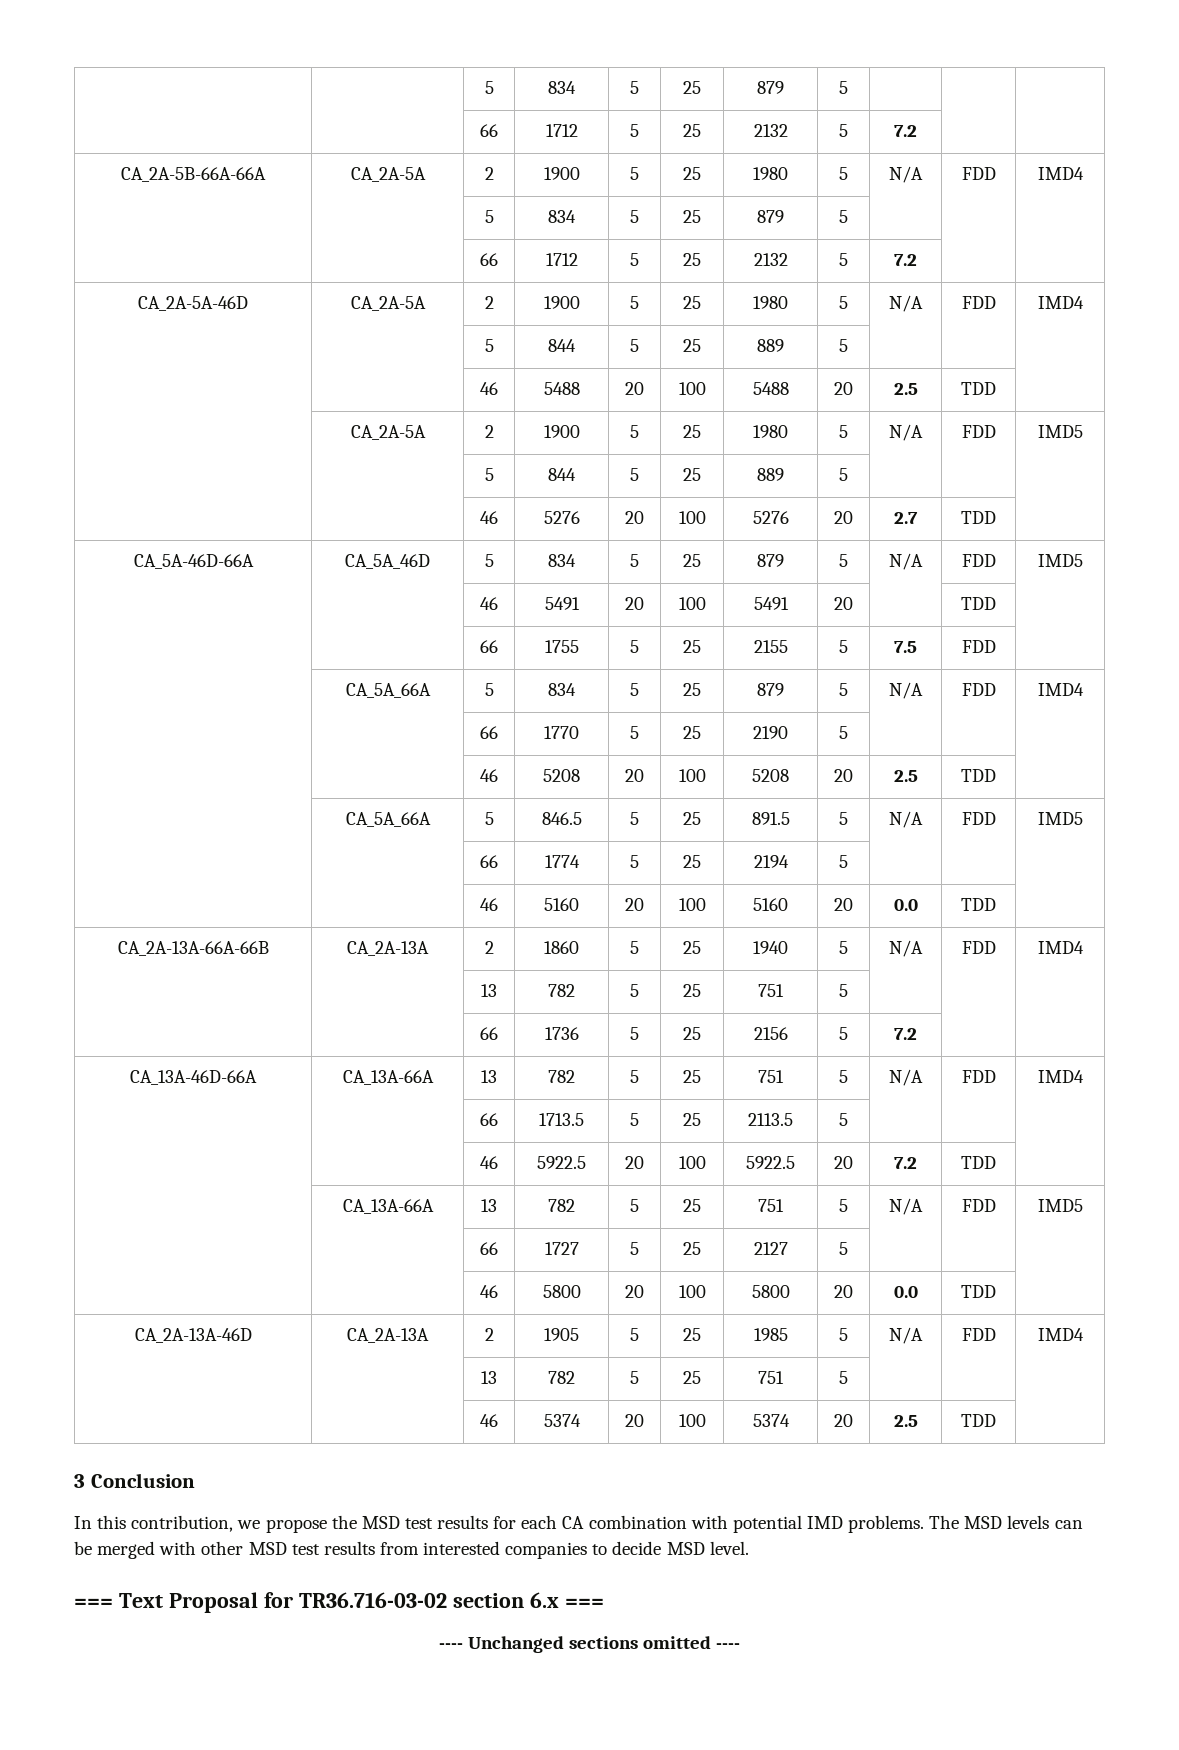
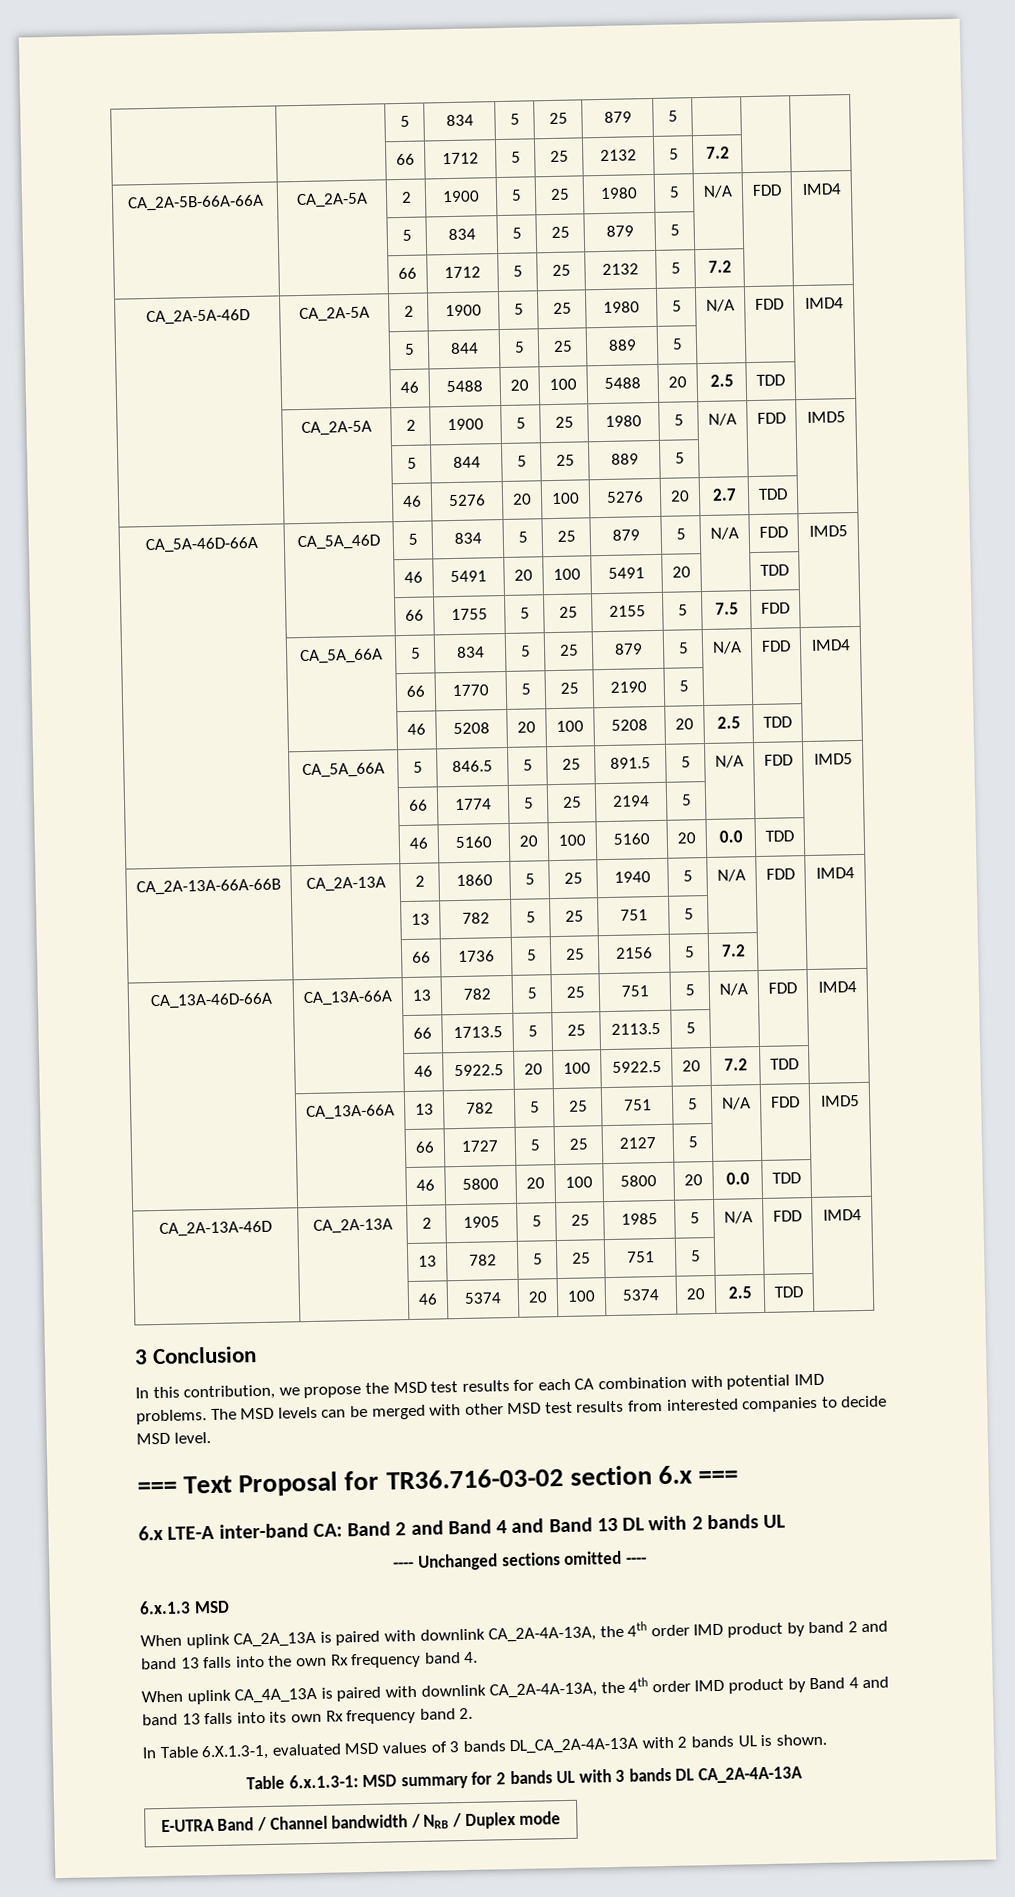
(604, 1603) none -> [138,1514,787,1541] // 6.x LTE-A inter-band CA: Band 2 and Band 4 and Band 13 DL with 2 bands UL
(741, 1646) none -> [139,1600,230,1615] [140,1620,889,1649] [141,1651,479,1670] [141,1676,890,1705] [142,1707,474,1726] [142,1733,827,1761] [245,1766,804,1790] [160,1811,562,1833] // 6.x.1.3 MSD // When uplink CA_2A_13A is paired with downlink CA_2A-4A-13A, the 4th order IMD product by band 2 and band 13 falls into the own Rx frequency band 4. // When uplink CA_4A_13A is paired with downlink CA_2A-4A-13A, the 4th order IMD product by Band 4 and band 13 falls into its own Rx frequency band 2. // In Table 6.X.1.3-1, evaluated MSD values of 3 bands DL_CA_2A-4A-13A with 2 bands UL is shown. // Table 6.x.1.3-1: MSD summary for 2 bands UL with 3 bands DL CA_2A-4A-13A // E-UTRA Band / Channel bandwidth / NRB / Duplex mode

